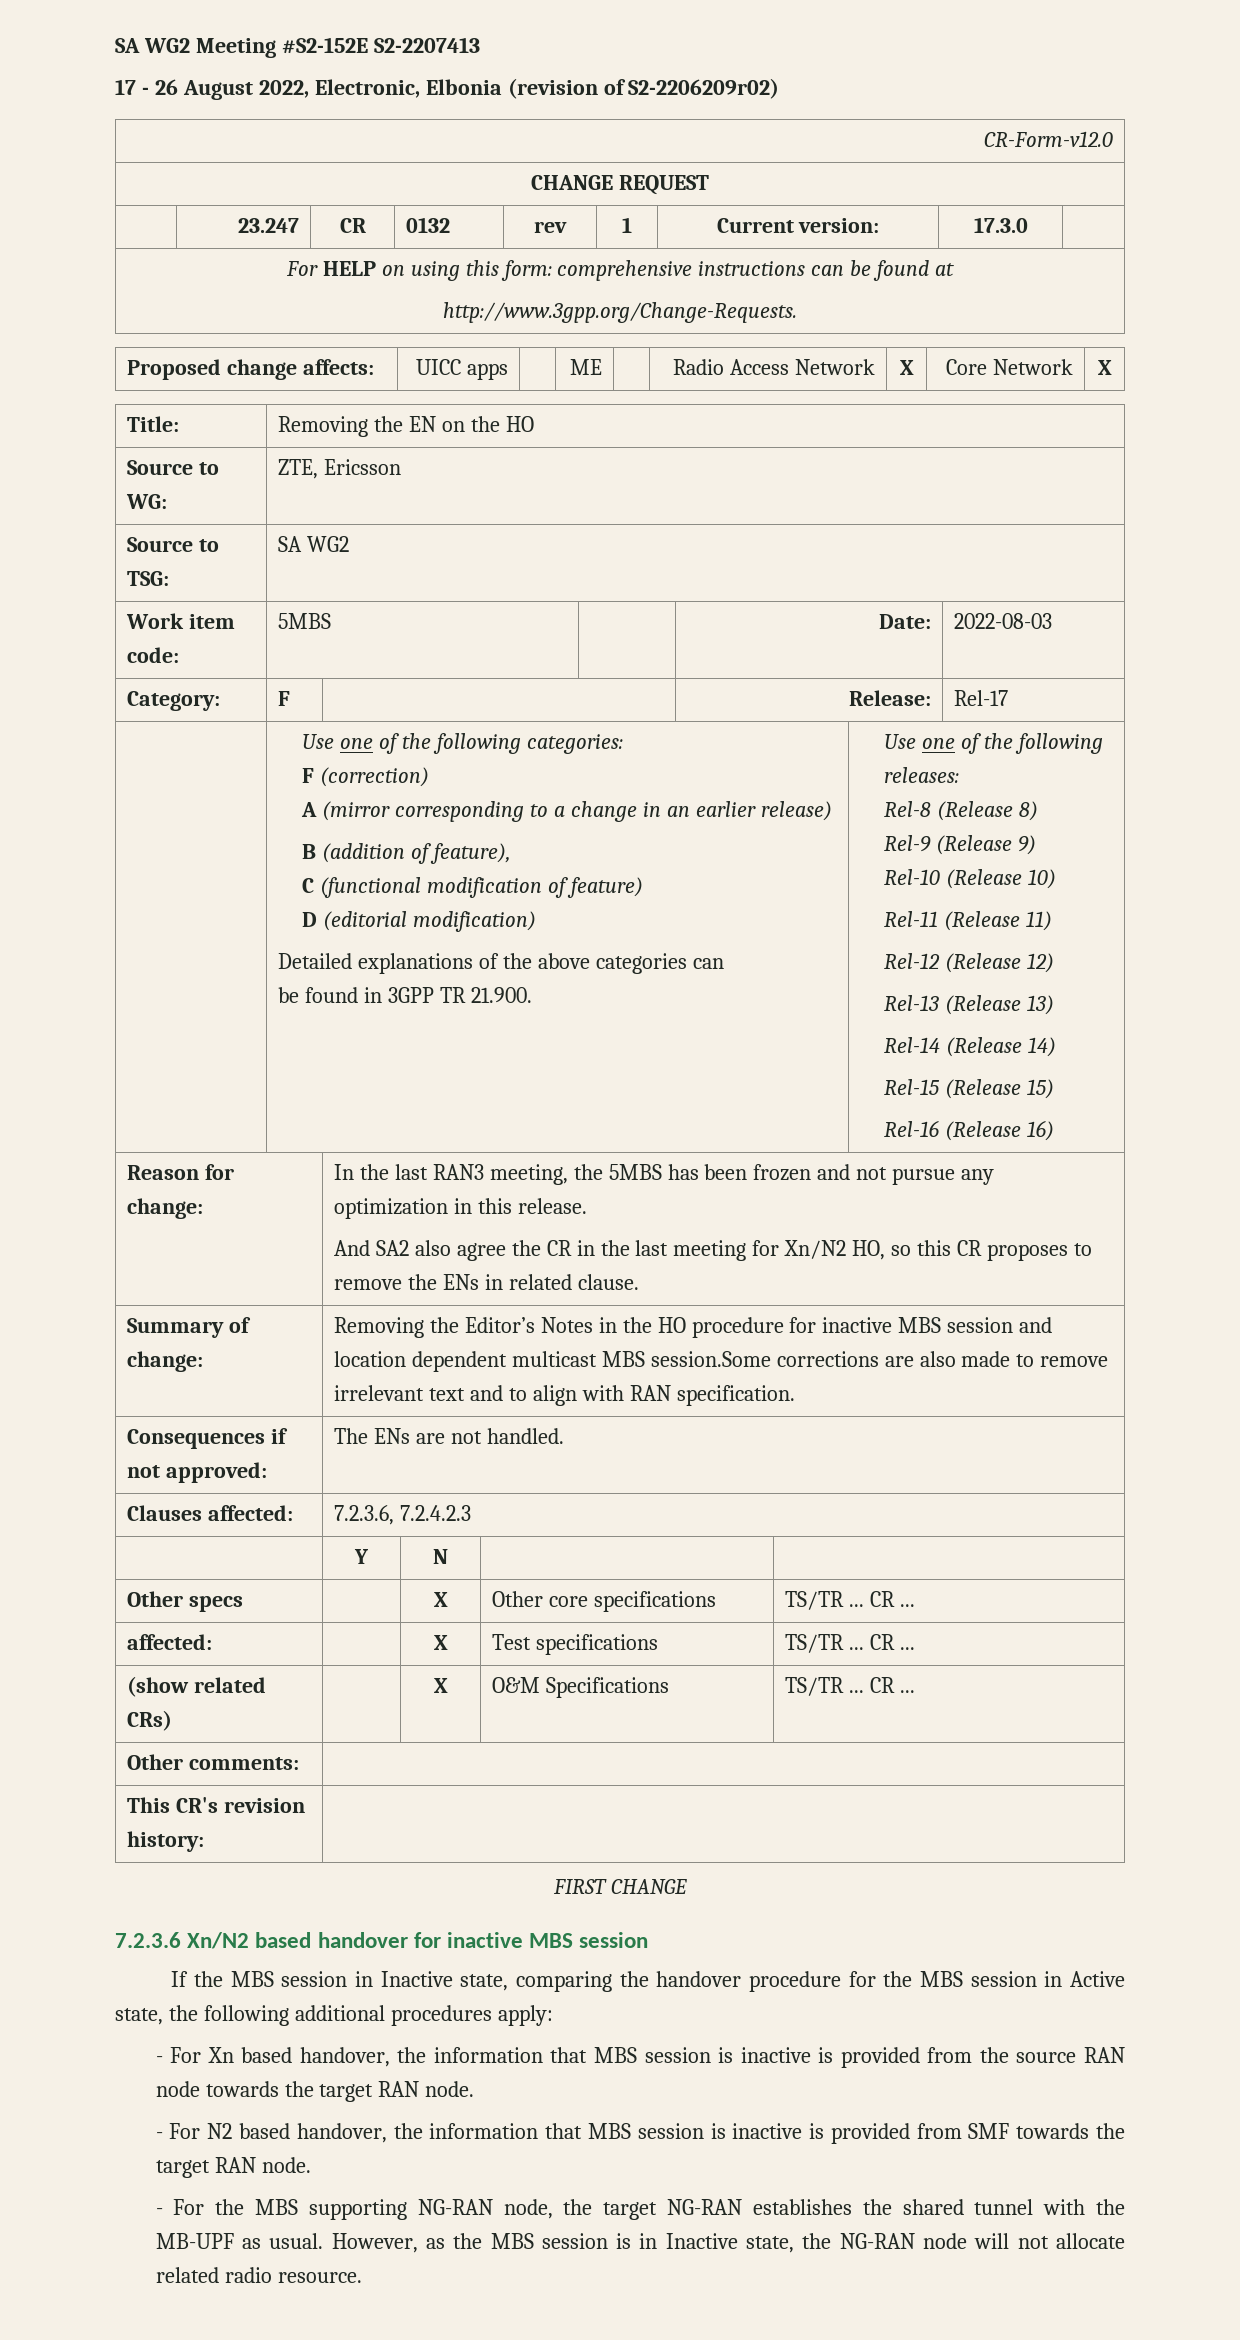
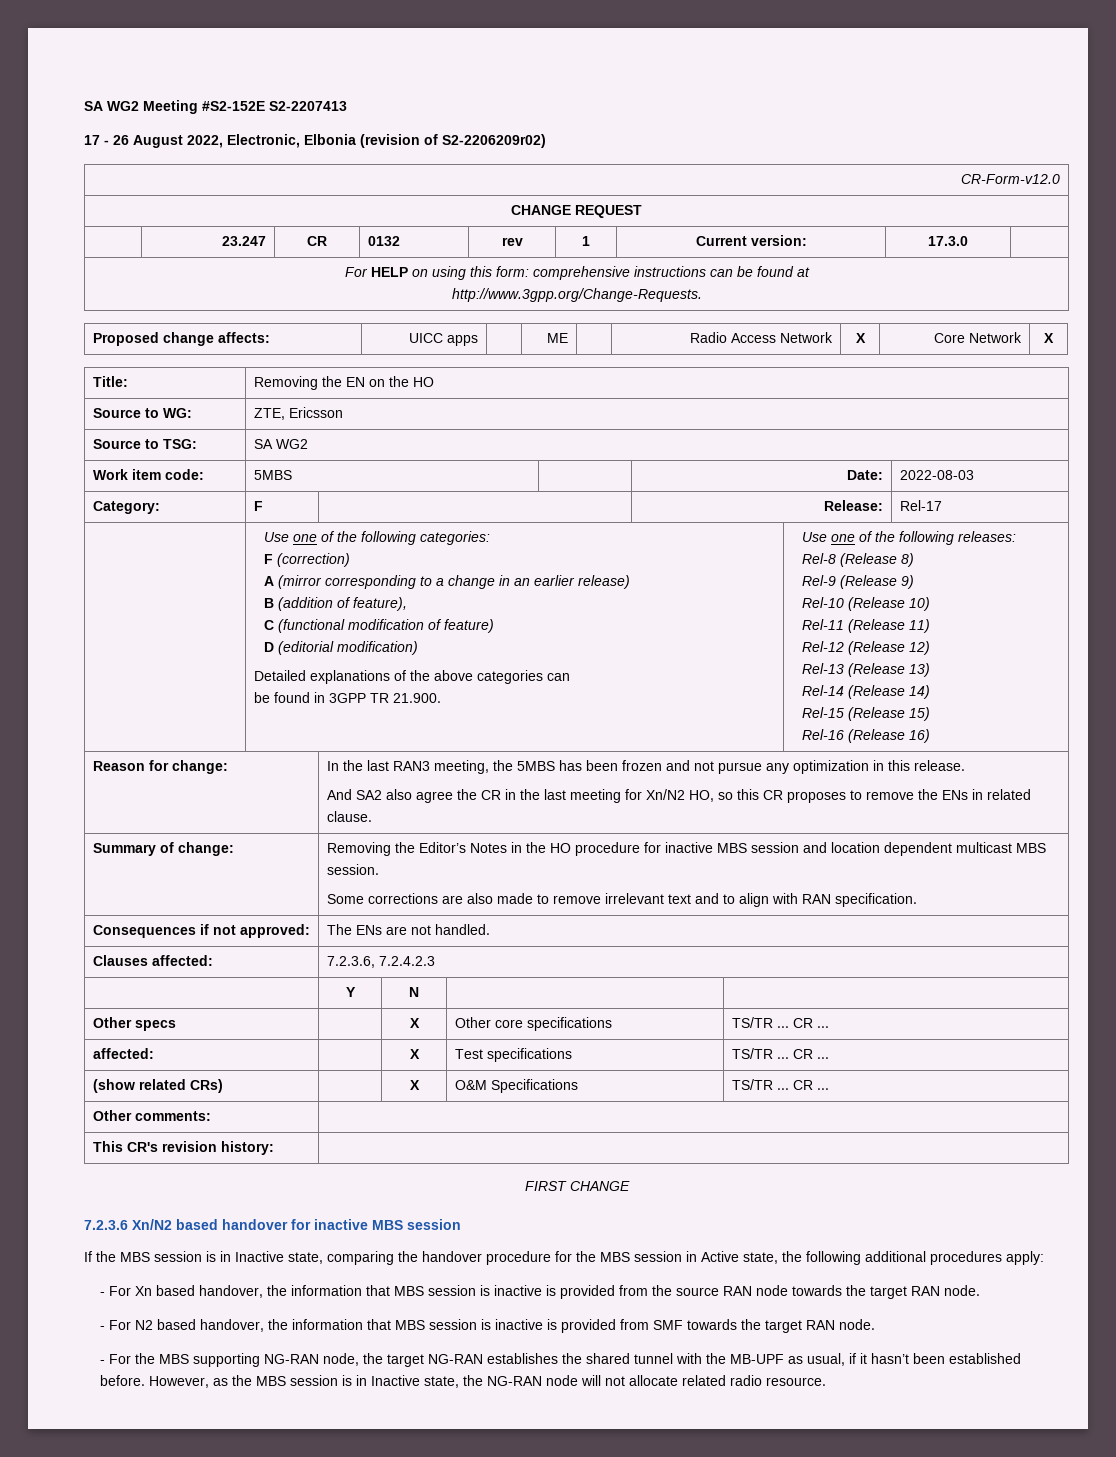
[650,1351,771,1367] session.Some -> [326,864,379,875] [326,894,364,904] session. // Some
(348, 1979) none -> [206,1251,216,1262] is
[269,2233,324,2249] usual. -> [807,1353,1022,1366] [100,1375,146,1386] usual, if it hasn’t been established before.

